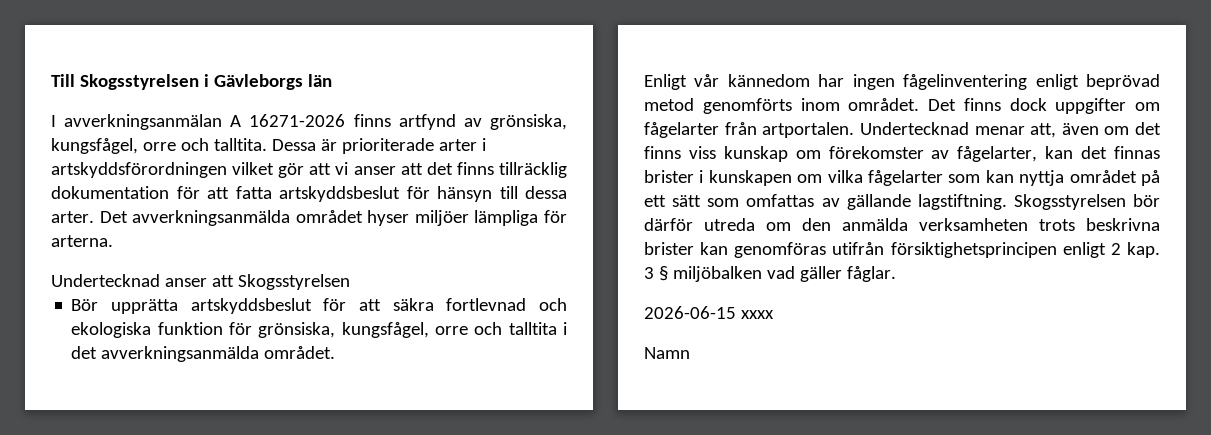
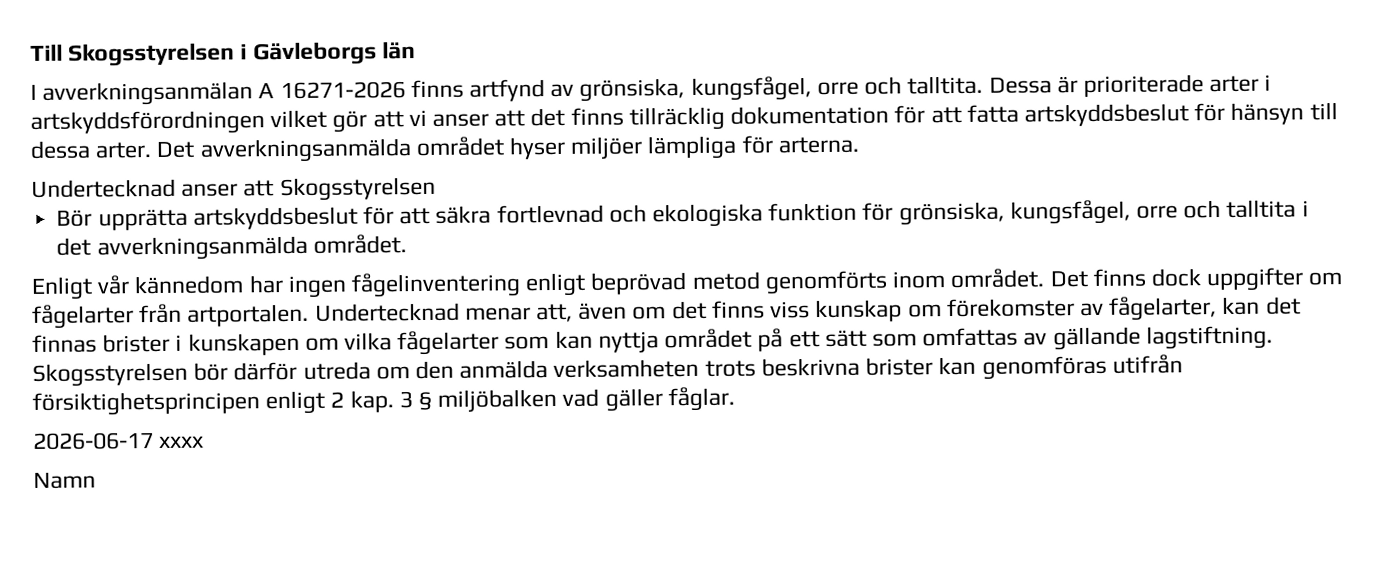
[644,306,736,319] 2026-06-15 -> [33,432,154,450] 2026-06-17

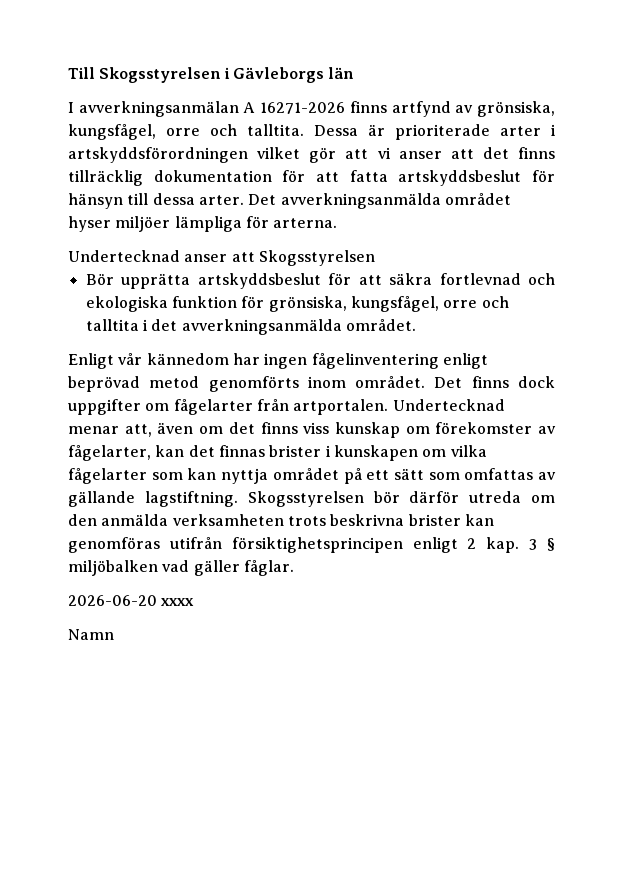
[33,432,154,450] 2026-06-17 -> [68,595,157,606] 2026-06-20

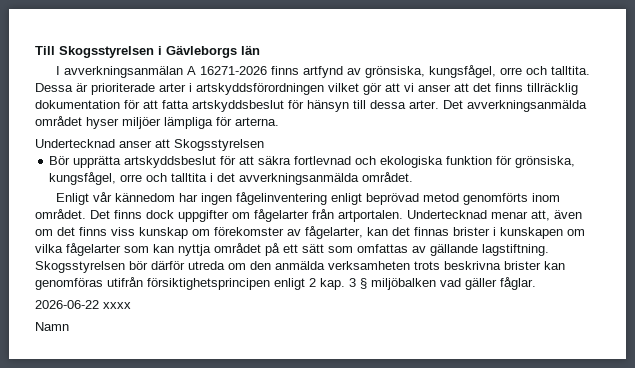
[68,595,157,606] 2026-06-20 -> [35,300,99,309] 2026-06-22

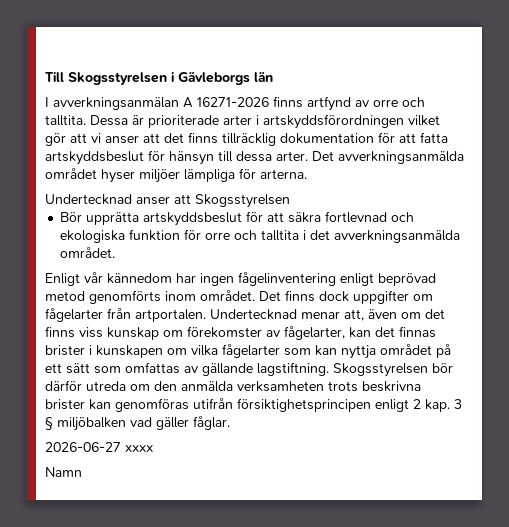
[364,65,496,78] grönsiska, kungsfågel, -> (369, 103) none
[515,156,576,168] [49,172,117,185] grönsiska, kungsfågel, -> (202, 234) none
[35,300,99,309] 2026-06-22 -> [45,442,121,452] 2026-06-27

